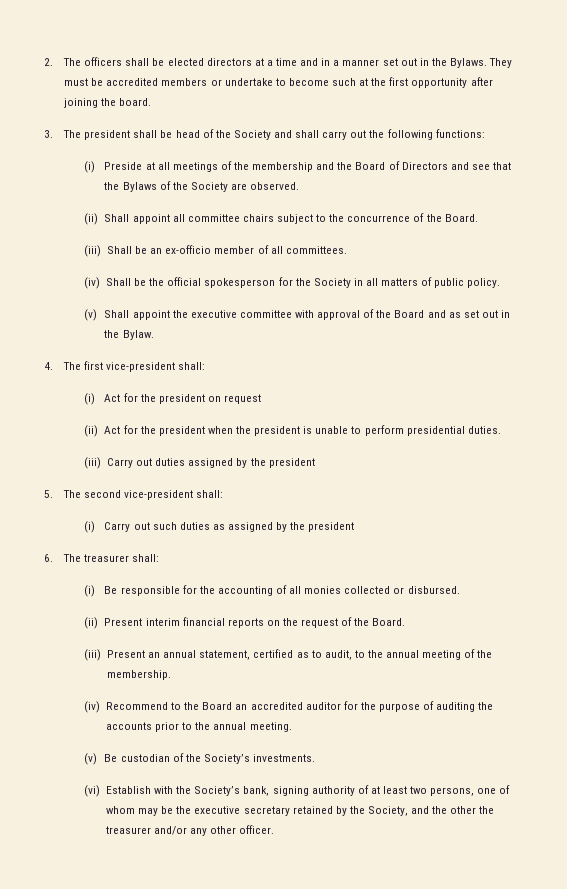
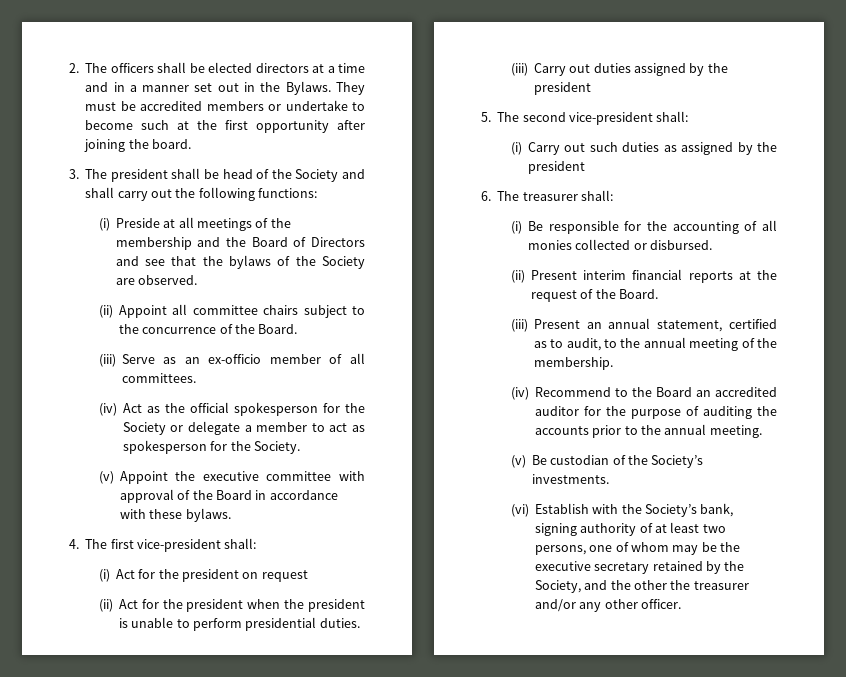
[122,182,157,192] Bylaws -> [229,255,272,269] bylaws
[104,214,170,224] Shall appoint -> [118,305,167,318] Appoint
[107,246,148,254] Shall be -> [121,354,177,364] Serve as
[106,278,147,286] Shall be -> [122,403,160,413] Act as
[353,277,501,288] [84,309,170,321] in all matters of public policy. // (v) Shall appoint -> [170,421,365,435] [122,440,300,454] [98,471,168,484] or delegate a member to act as spokesperson for the Society. // (v) Appoint
[427,310,510,318] [104,330,154,340] and as set out in the Bylaw. -> [255,490,338,500] [119,508,231,522] in accordance with these bylaws.
[266,620,280,626] on -> [738,271,751,280] at

